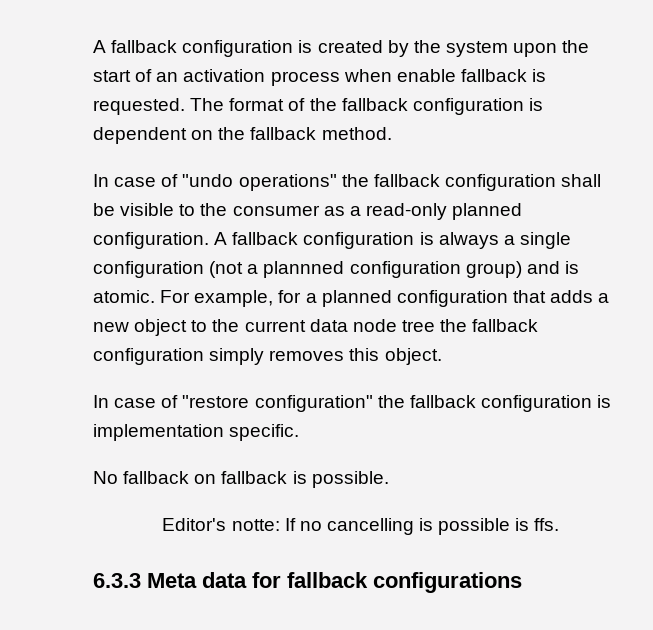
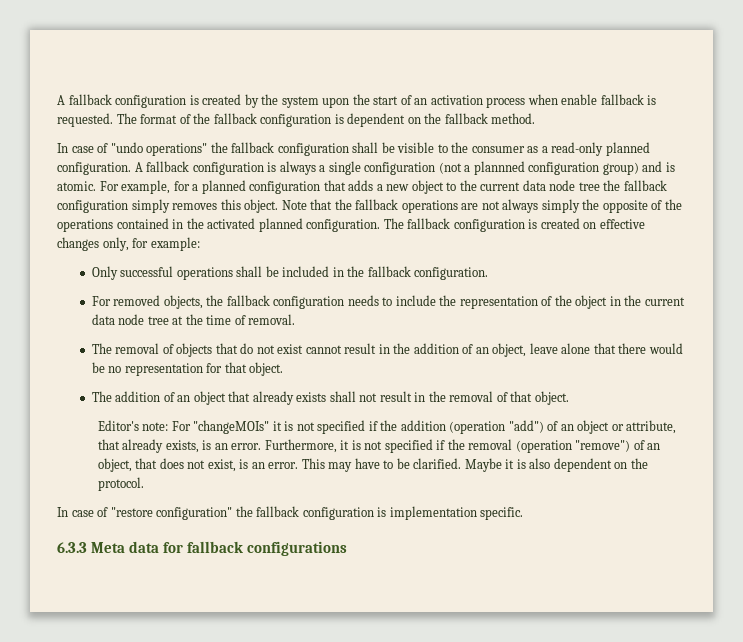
(442, 356) none -> [281,199,682,213] [57,218,645,232] [57,237,200,251] [91,266,489,280] [91,295,685,309] [91,314,296,325] [91,343,683,357] [91,362,284,376] [91,391,569,405] [97,420,677,434] [97,439,661,453] [97,458,648,472] [97,477,144,491] Note that the fallback operations are not always simply the opposite of the operations contained in the activated planned configuration. The fallback configuration is created on effective changes only, for example: // Only successful operations shall be included in the fallback configuration. // For removed objects, the fallback configuration needs to include the representation of the object in the current data node tree at the time of removal. // The removal of objects that do not exist cannot result in the addition of an object, leave alone that there would be no representation for that object. // The addition of an object that already exists shall not result in the removal of that object. // Editor's note: For "changeMOIs" it is not specified if the addition (operation "add") of an object or attribute, that already exists, is an error. Furthermore, it is not specified if the removal (operation "remove") of an object, that does not exist, is an error. This may have to be clarified. Maybe it is also dependent on the protocol.
[93,471,389,488] [162,518,560,535] // No fallback on fallback is possible. // Editor's notte: If no cancelling is possible is ffs. -> (524, 513) none

